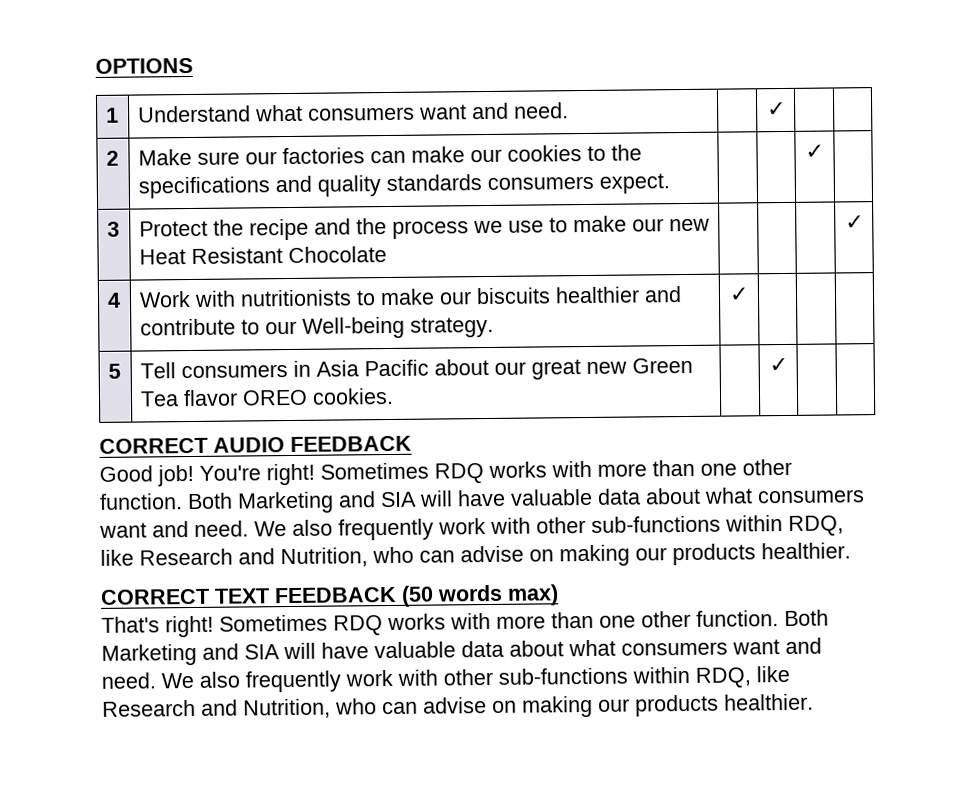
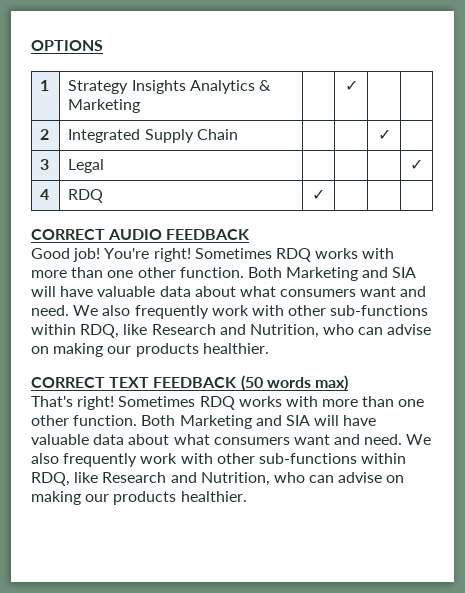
[137,102,569,123] [766,101,786,117] [105,150,119,166] [137,144,642,166] [137,173,670,199] [805,144,824,159] [106,221,120,237] [138,215,710,241] [138,246,387,265] [844,215,864,230] [106,292,121,308] [138,286,682,308] [139,316,494,339] [729,287,749,302] [107,363,121,379] [139,357,693,380] [139,387,394,407] [768,357,788,373] Understand what consumers want and need. | | ✓ | | // 2 | Make sure our factories can make our cookies to the specifications and quality standards consumers expect. | | | ✓ | // 3 | Protect the recipe and the process we use to make our new Heat Resistant Chocolate | | | | ✓ // 4 | Work with nutritionists to make our biscuits healthier and contribute to our Well-being strategy. | ✓ | | | // 5 | Tell consumers in Asia Pacific about our great new Green Tea flavor OREO cookies. | | ✓ -> [68,80,271,94] [68,99,141,113] [344,80,358,91] [40,129,50,140] [68,129,238,143] [377,129,391,140] [40,159,50,170] [68,159,105,173] [410,159,423,170] [40,189,50,200] [68,189,104,203] [312,189,325,200] Strategy Insights Analytics & Marketing | | ✓ | | // 2 | Integrated Supply Chain | | | ✓ | // 3 | Legal | | | | ✓ // 4 | RDQ | ✓ |

